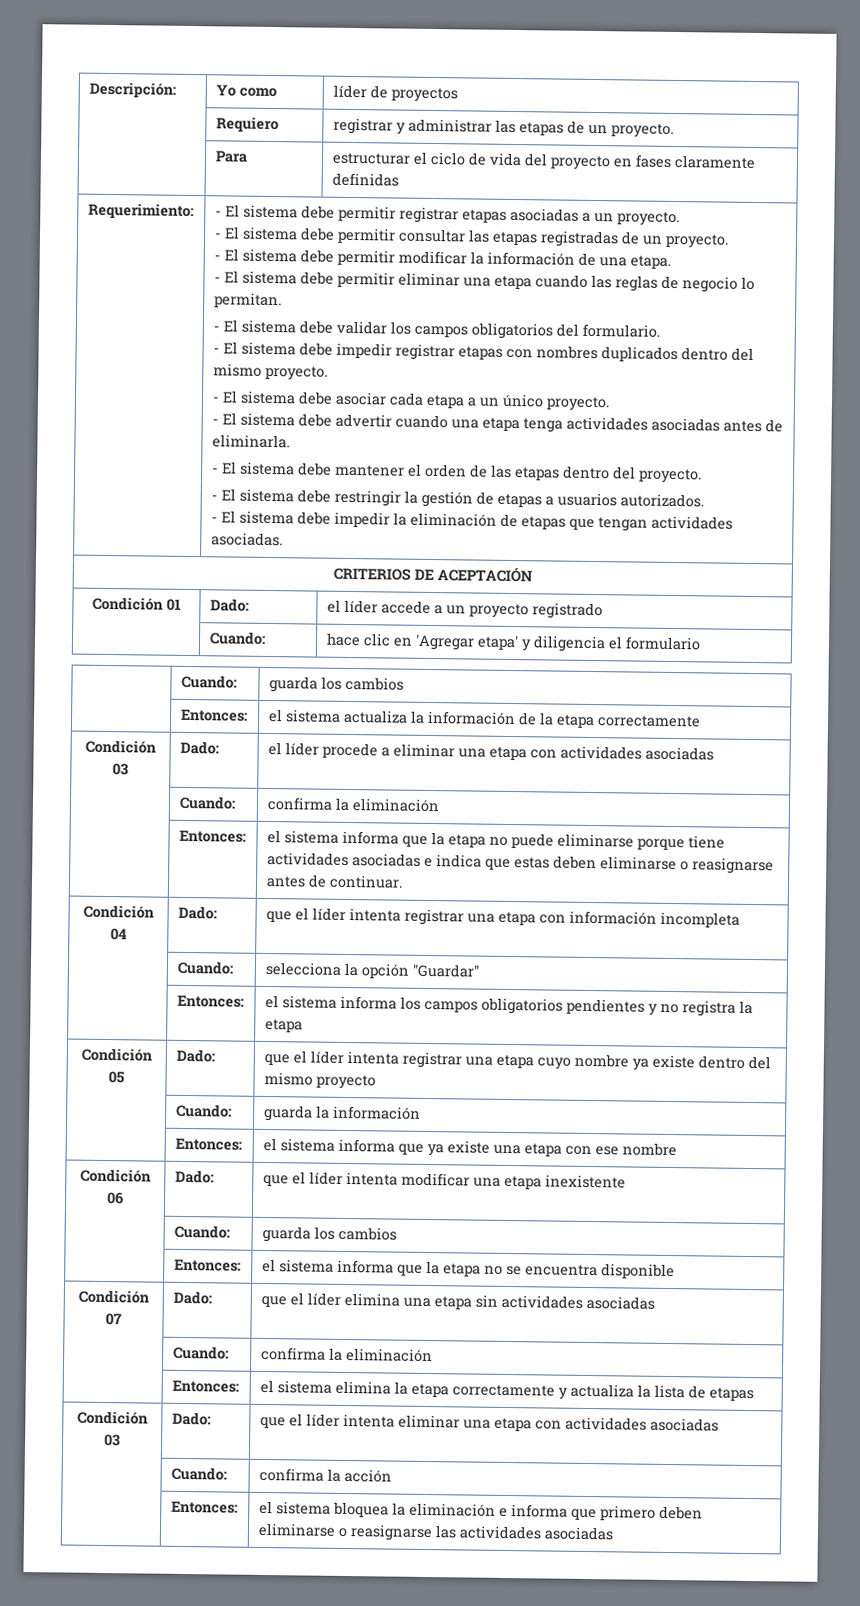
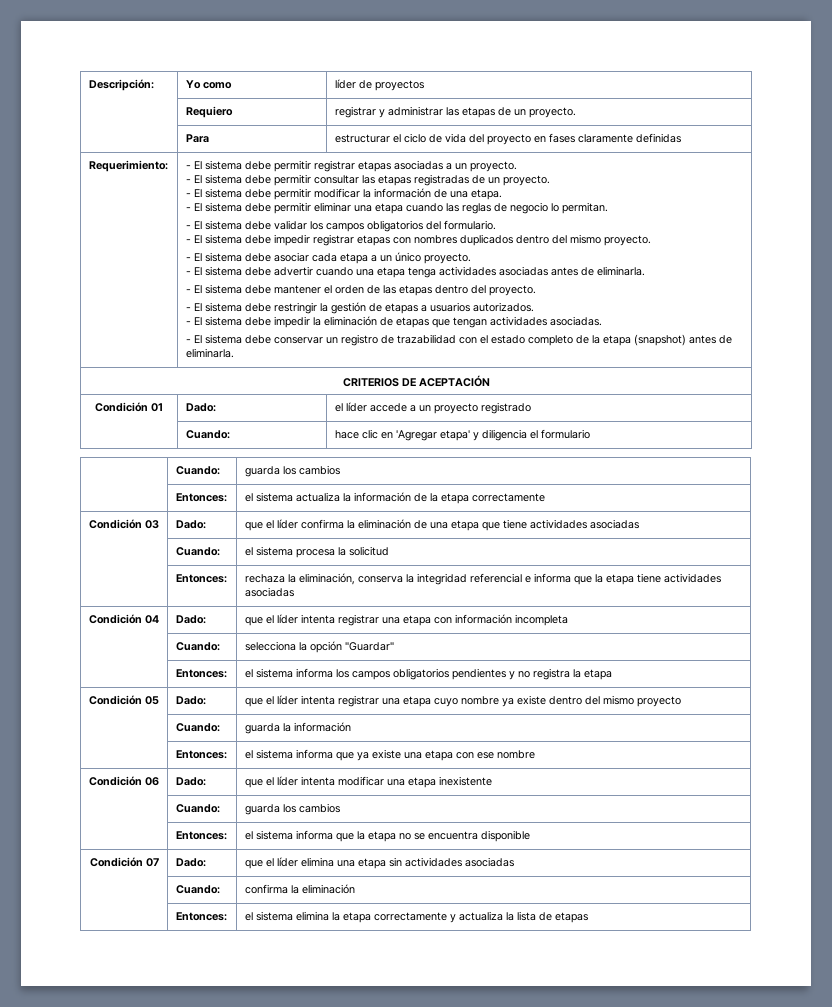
(283, 539) none -> [185,334,732,346] [185,348,234,358] // - El sistema debe conservar un registro de trazabilidad con el estado completo de la etapa (snapshot) antes de eliminarla.
[267,741,714,761] [178,795,236,810] [266,796,440,813] [178,829,246,843] [266,829,725,851] [266,851,774,875] [265,874,403,889] el líder procede a eliminar una etapa con actividades asociadas // | Cuando: | confirma la eliminación // | Entonces: | el sistema informa que la etapa no puede eliminarse porque tiene actividades asociadas e indica que estas deben eliminarse o reasignarse antes de continuar. -> [244,519,639,531] [175,547,220,556] [244,546,389,558] [175,574,227,583] [244,573,721,585] [244,587,294,597] que el líder confirma la eliminación de una etapa que tiene actividades asociadas // | Cuando: | el sistema procesa la solicitud // | Entonces: | rechaza la eliminación, conserva la integridad referencial e informa que la etapa tiene actividades asociadas
[77,1410,148,1425] [104,1434,121,1447] [171,1411,211,1426] [259,1413,719,1432] [170,1466,227,1481] [258,1467,392,1483] [170,1500,238,1514] [258,1500,703,1521] [257,1522,614,1542] // Condición 03 | Dado: | que el líder intenta eliminar una etapa con actividades asociadas // | Cuando: | confirma la acción // | Entonces: | el sistema bloquea la eliminación e informa que primero deben eliminarse o reasignarse las actividades asociadas -> (588, 917) none

